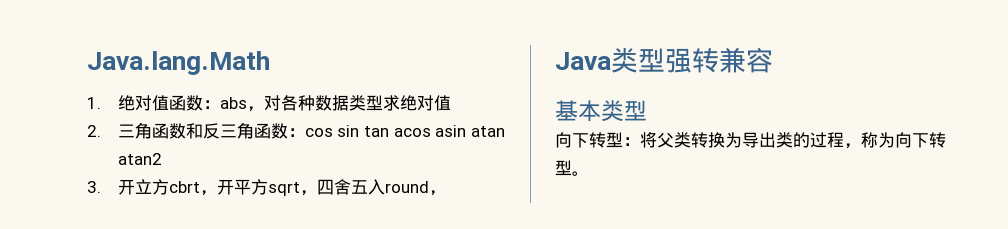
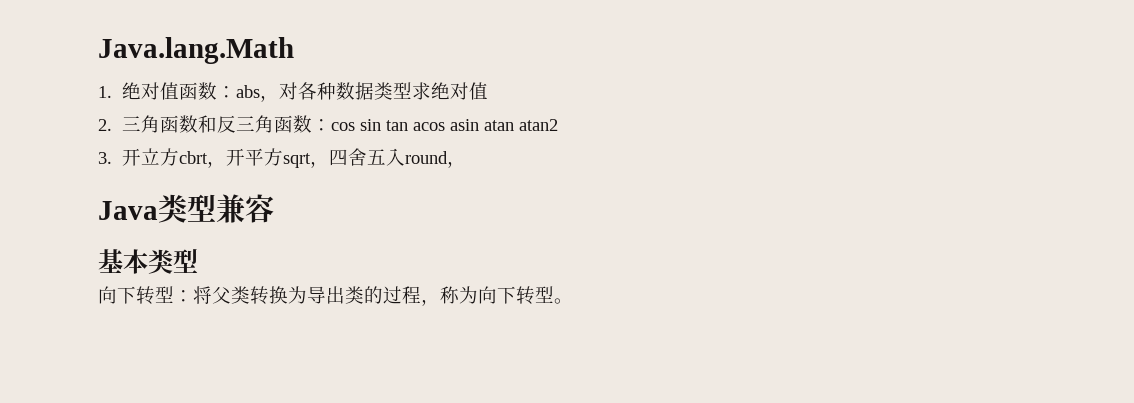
[665,48,719,73] 强转 -> (216, 208) none

